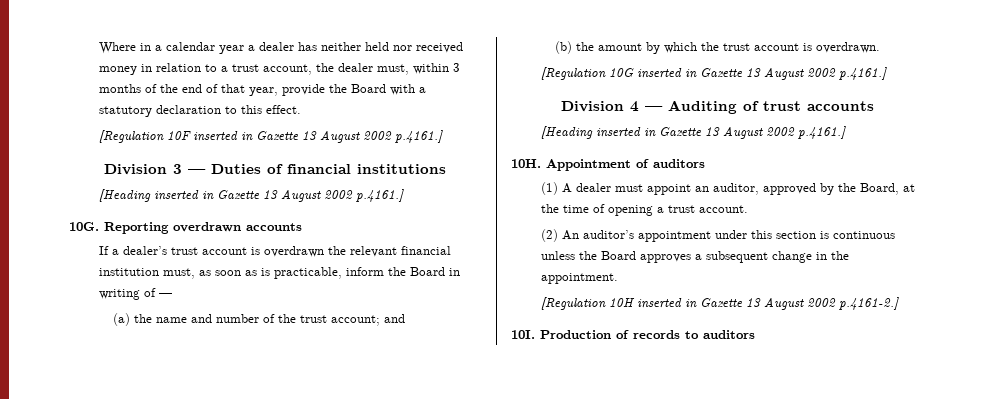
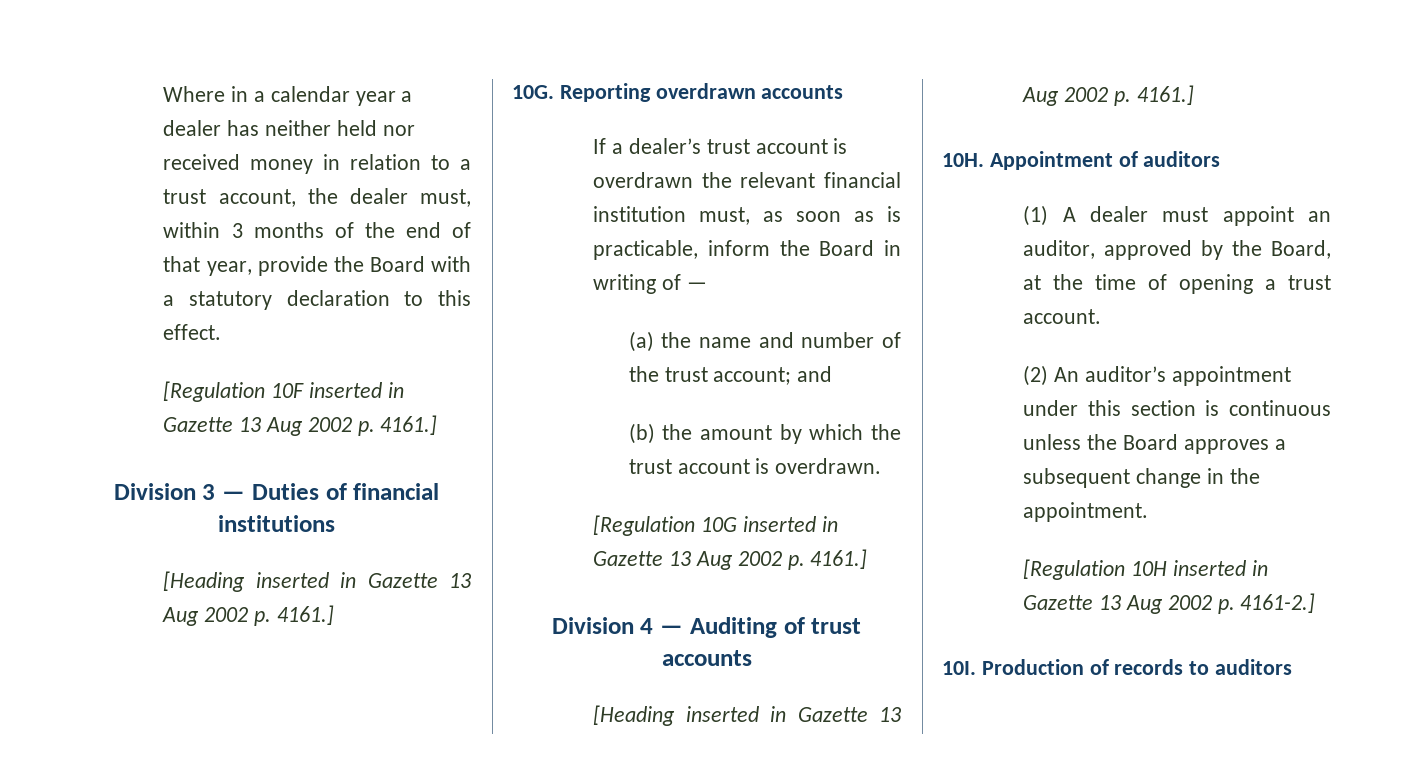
[319,130,443,143] August 2002 p.4161.] -> [266,415,438,436] Aug 2002 p. 4161.]
[280,189,404,202] August 2002 p.4161.] -> [162,605,334,626] Aug 2002 p. 4161.]
[763,67,887,80] August 2002 p.4161.] -> [696,549,868,570] Aug 2002 p. 4161.]
[722,126,846,139] August 2002 p.4161.] -> [1022,85,1194,106] Aug 2002 p. 4161.]
[763,297,899,310] August 2002 p.4161-2.] -> [1126,593,1316,614] Aug 2002 p. 4161-2.]

